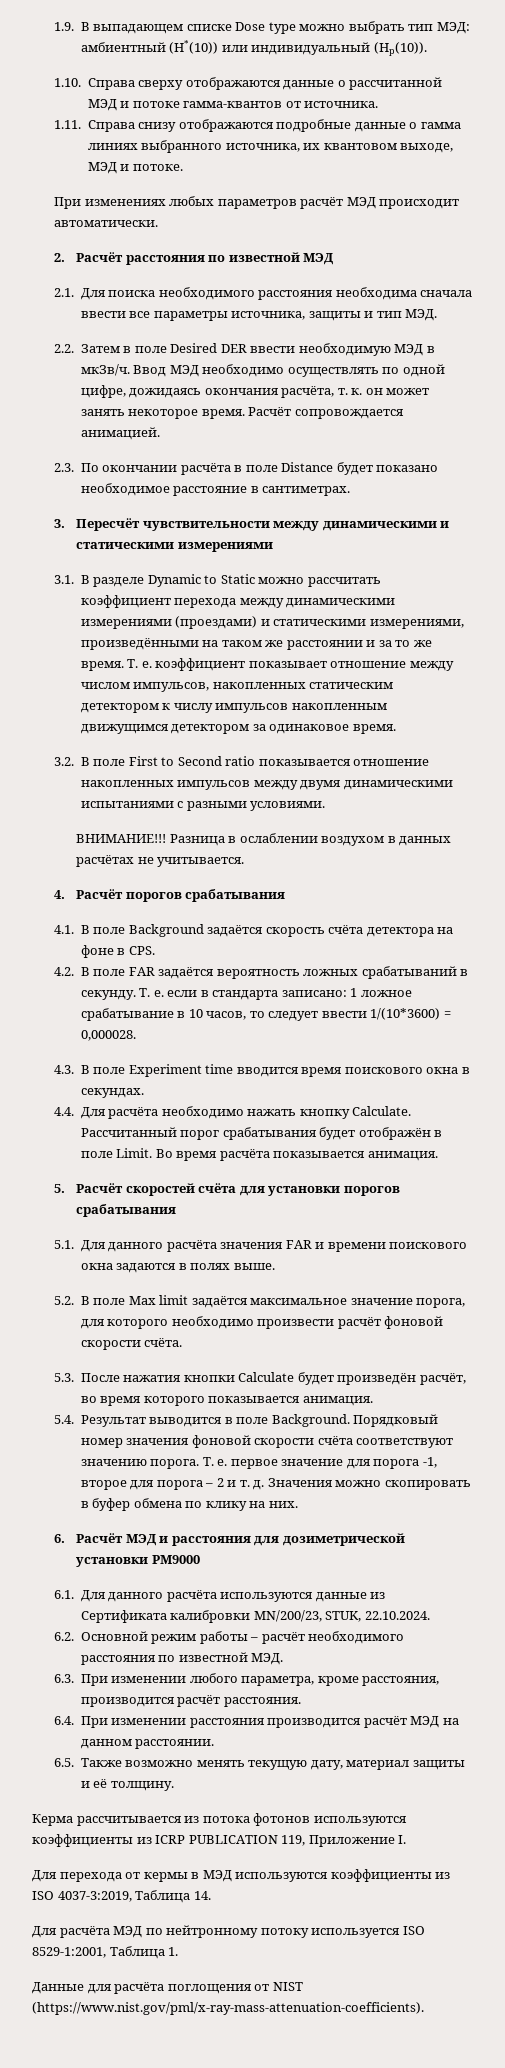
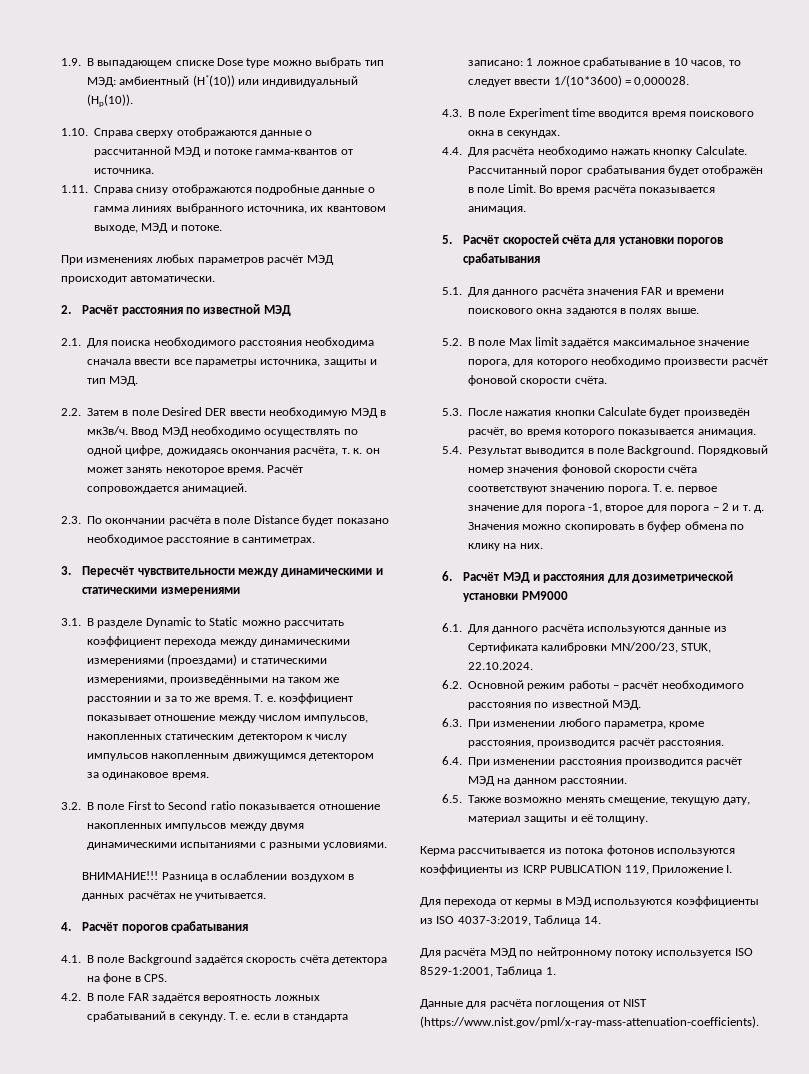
(245, 1763) none -> [608,797,669,805] смещение,

